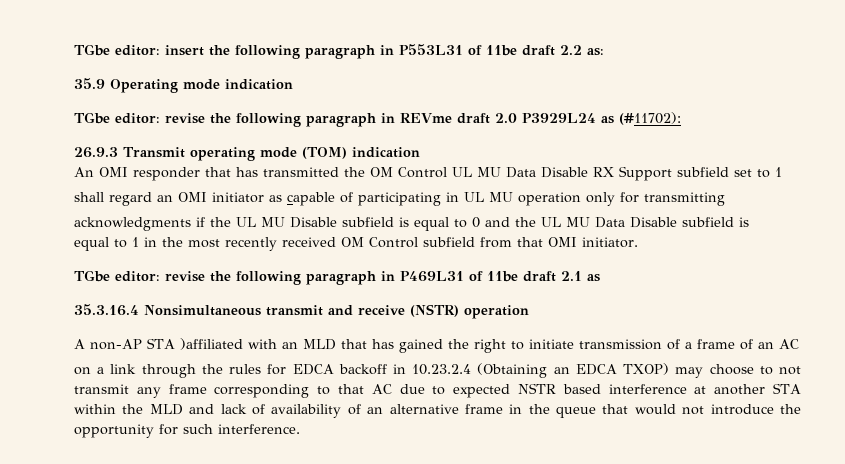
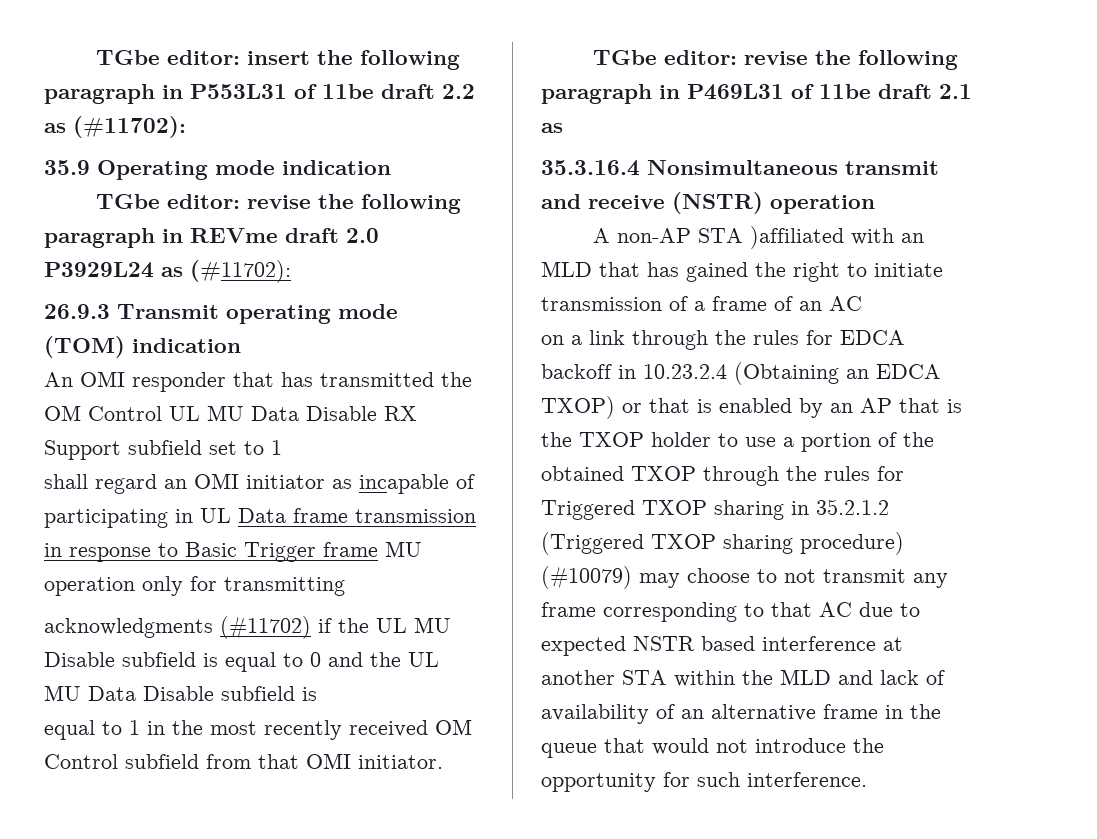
[587,48,604,56] as: -> [44,116,186,138] as (#11702):
[287,192,335,206] capable -> [359,474,449,494] incapable
(484, 197) none -> [238,508,476,523] [44,542,378,562] Data frame transmission in response to Basic Trigger frame
(191, 224) none -> [220,616,311,639] (#11702)
(670, 369) none -> [622,398,962,418] [541,432,934,452] [541,466,904,486] [541,499,889,520] [541,532,904,555] [541,566,632,589] or that is enabled by an AP that is the TXOP holder to use a portion of the obtained TXOP through the rules for Triggered TXOP sharing in 35.2.1.2 (Triggered TXOP sharing procedure) (#10079)

